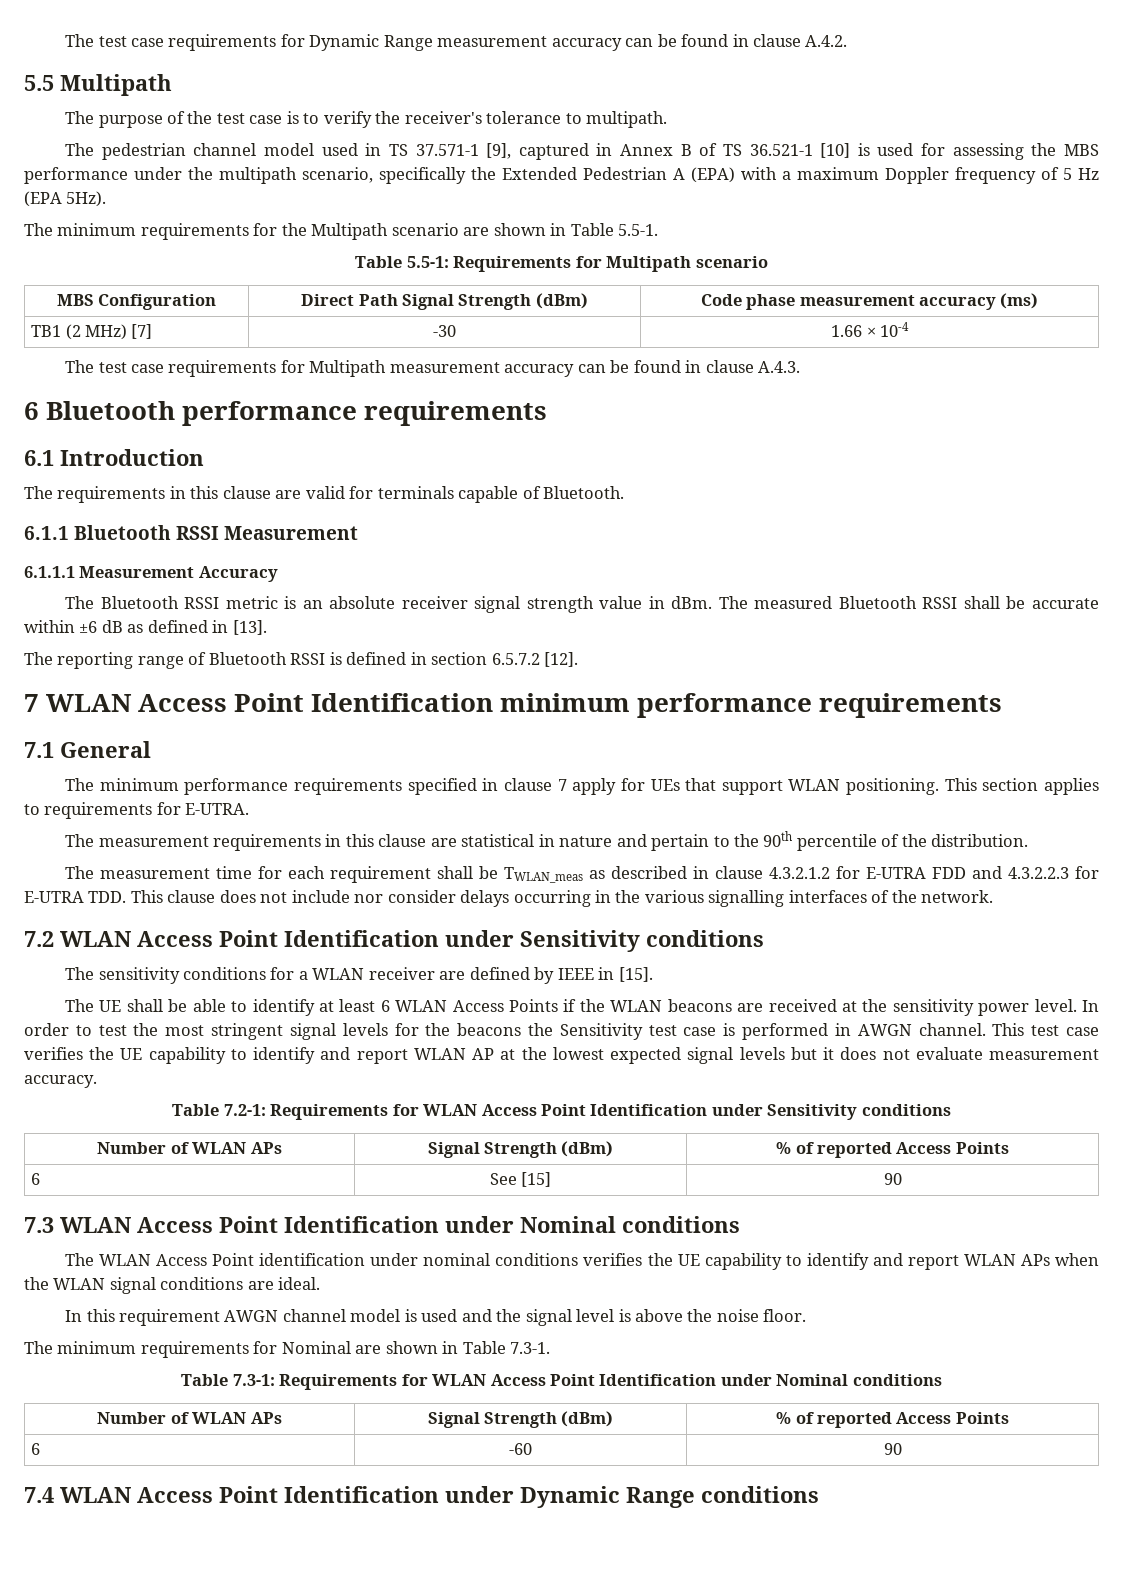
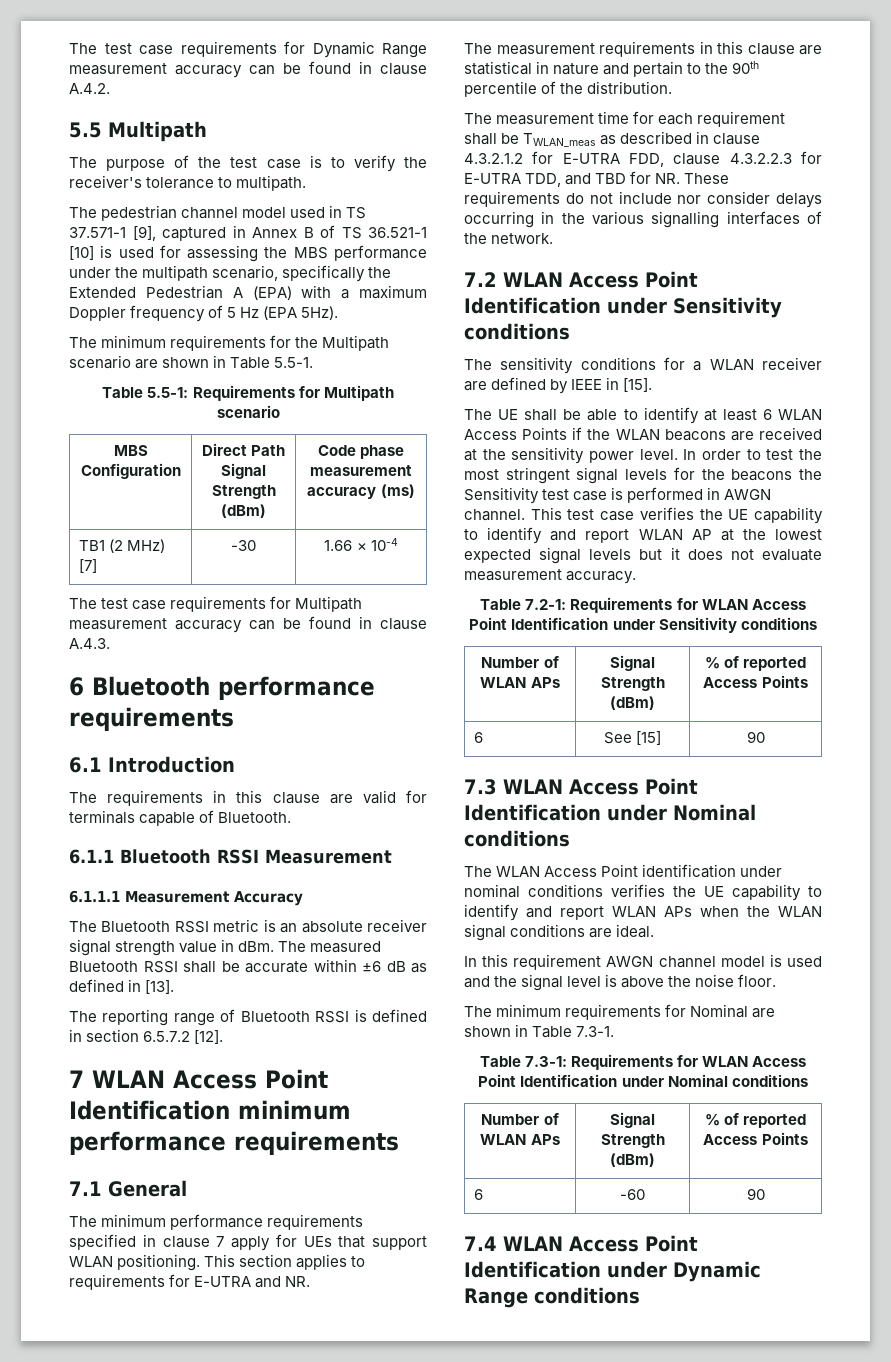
[185,803,250,815] E-UTRA. -> [194,1276,311,1288] E-UTRA and NR.
[932,866,1003,879] FDD and -> [629,153,721,167] FDD, clause
[88,890,256,903] TDD. This clause does -> [525,171,730,187] [464,191,584,207] TDD, and TBD for NR. These requirements do

